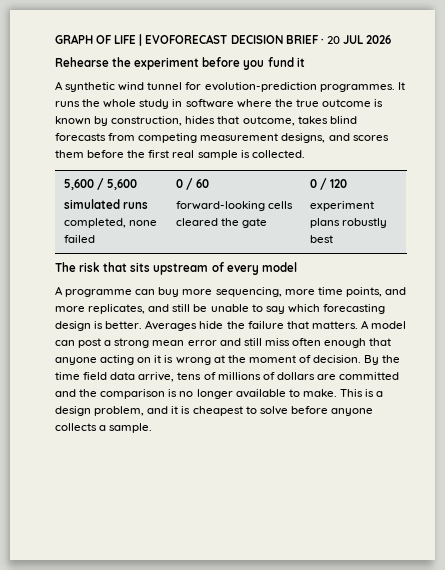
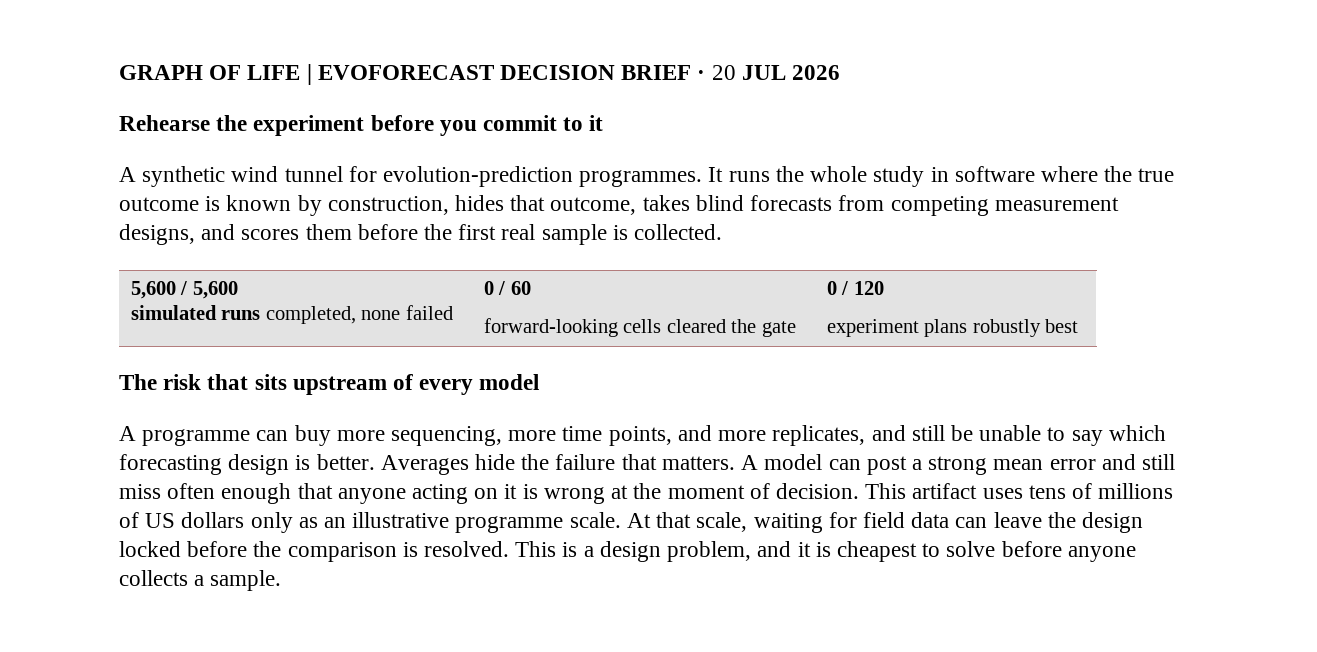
[267,57,294,67] fund -> [483,115,584,131] commit to
[364,355,401,365] [55,372,400,382] [55,389,337,399] By the time field data arrive, tens of millions of dollars are committed and the comparison is no longer available to make. -> [865,483,1174,499] [119,512,1143,533] [119,541,510,562] This artifact uses tens of millions of US dollars only as an illustrative programme scale. At that scale, waiting for field data can leave the design locked before the comparison is resolved.

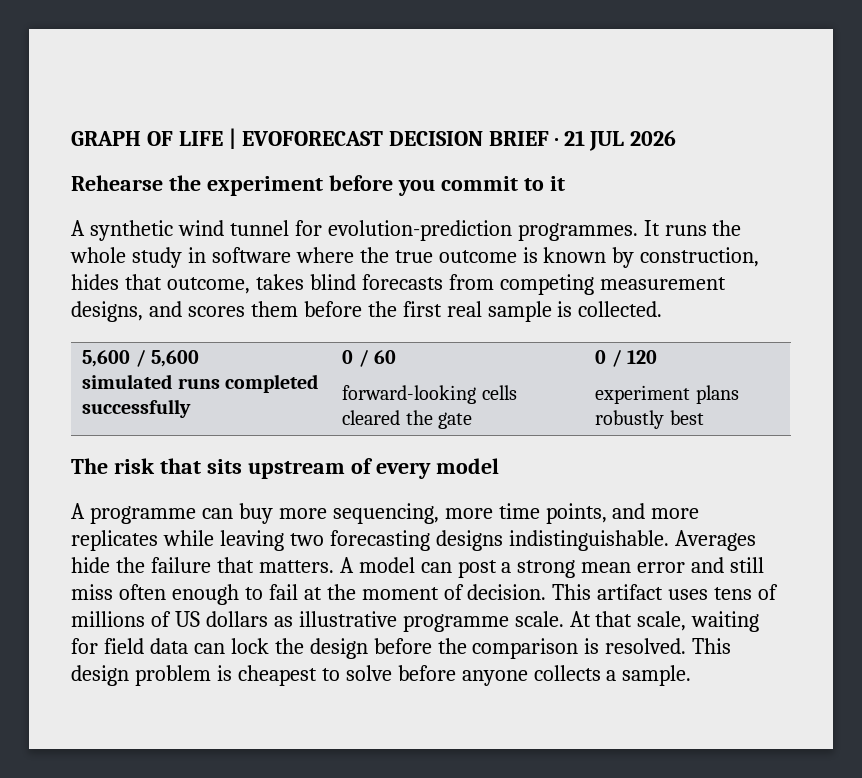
[711,65,736,80] 20 -> [563,130,585,146] 21
[265,305,453,324] completed, none failed -> [225,374,319,393] [82,399,192,418] completed successfully
[772,425,1166,446] [119,454,375,475] replicates, and still be unable to say which forecasting design is better. -> [71,530,669,551] replicates while leaving two forecasting designs indistinguishable.
[297,483,605,504] that anyone acting on it is wrong -> [244,584,298,600] to fail
[250,512,347,533] only as an -> [273,616,293,627] as
[993,512,1042,528] leave -> [230,638,269,654] lock
[119,541,181,557] locked -> (368, 648) none
[562,541,811,562] is a design problem, and it -> [71,665,211,686] design problem

